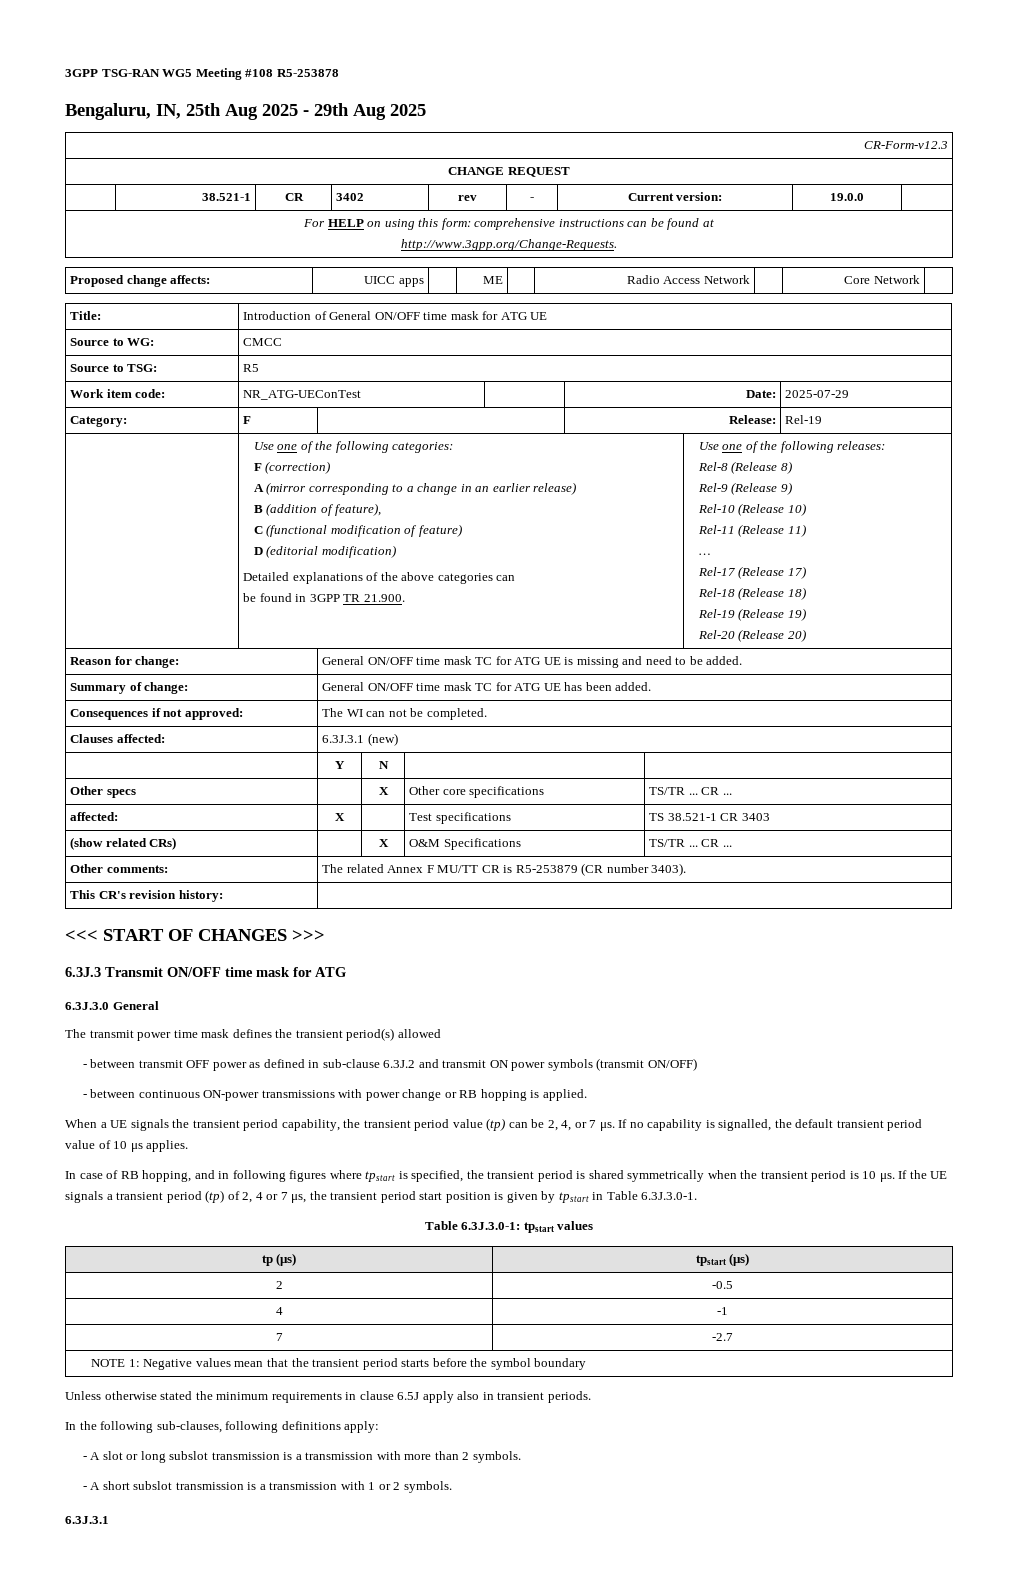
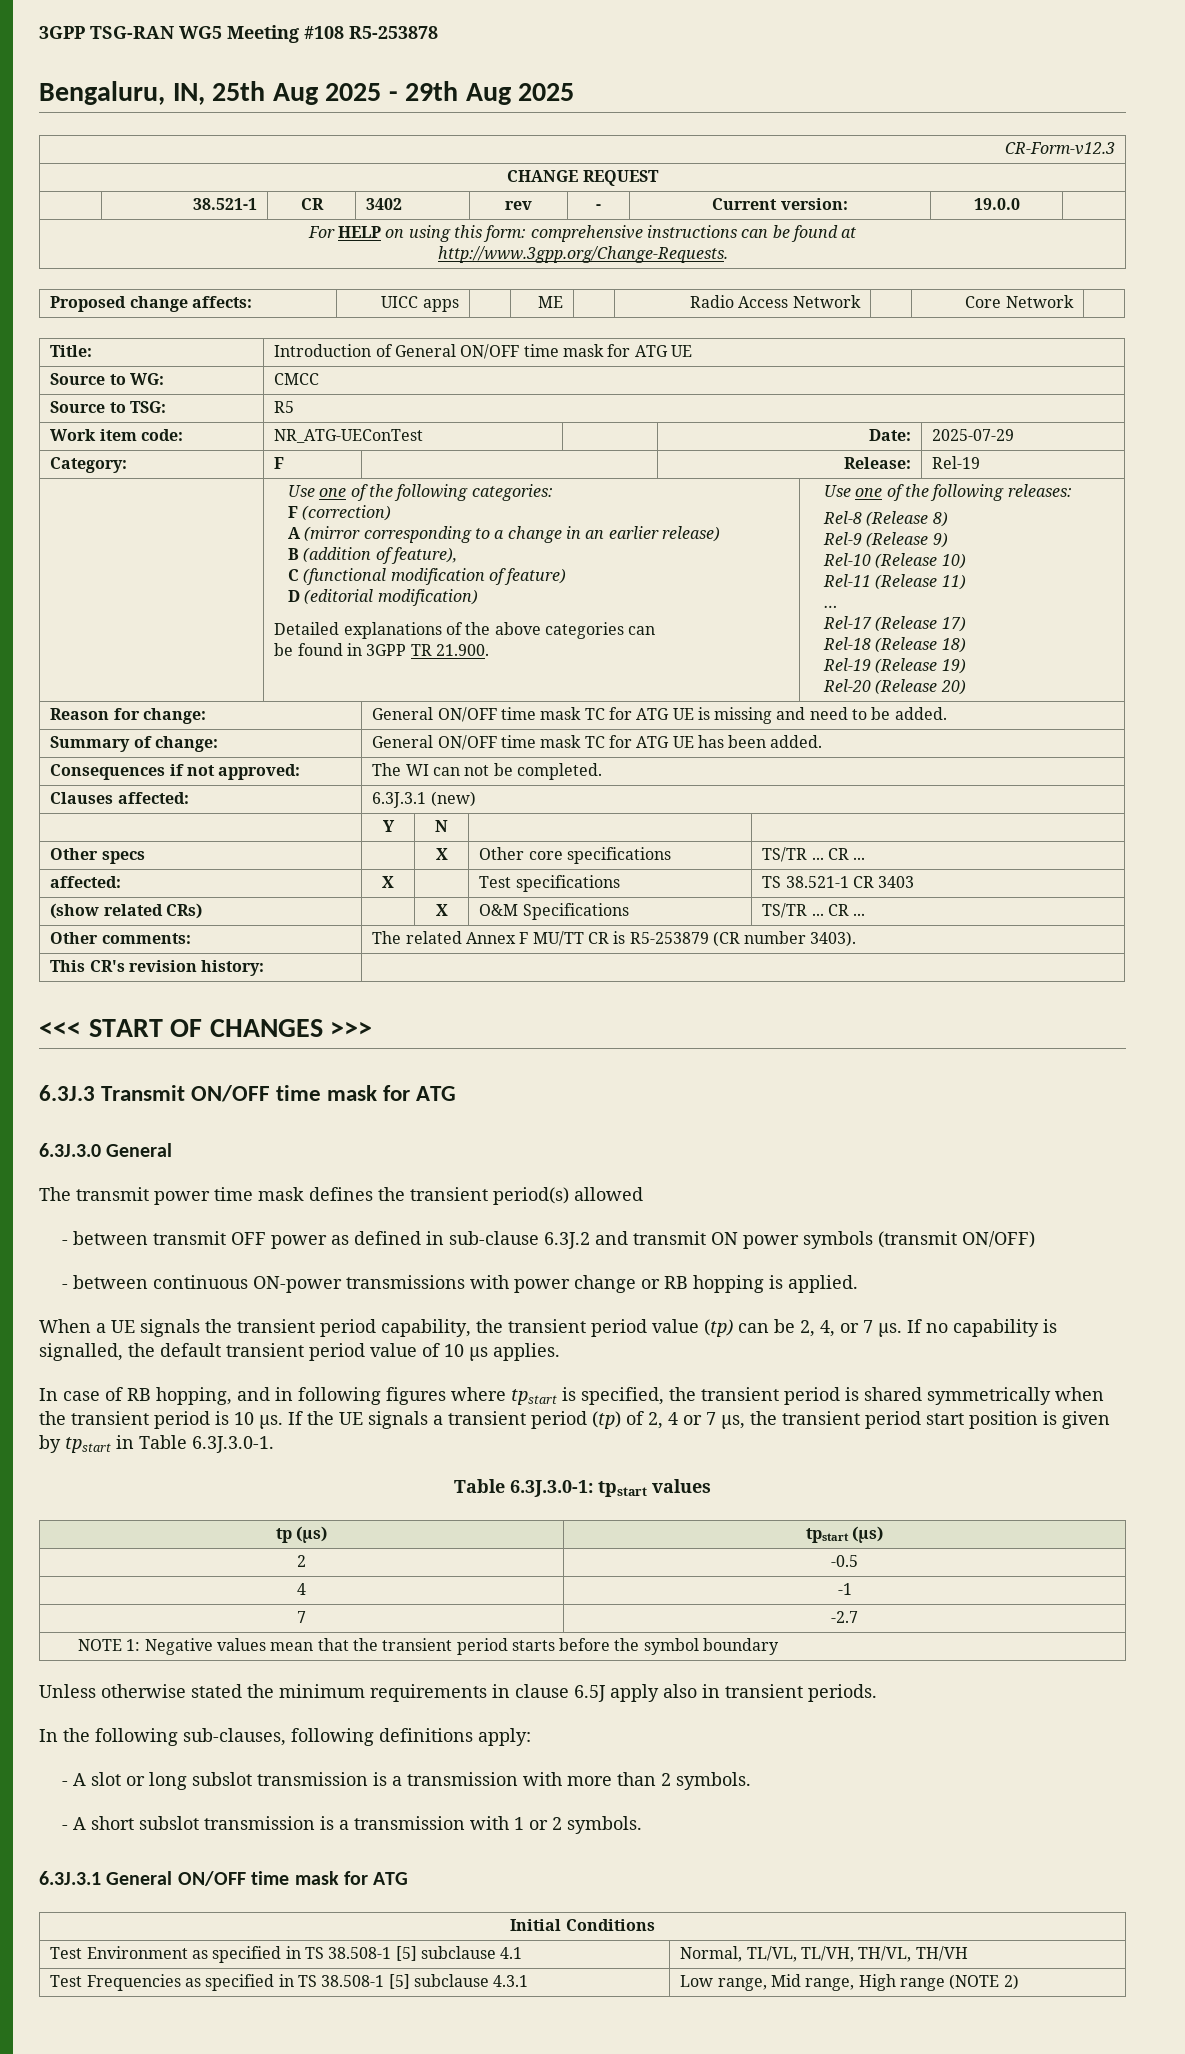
(109, 1520) none -> [106,1871,409,1886] [510,1919,655,1931] [50,1946,523,1963] [680,1946,968,1962] [50,1974,529,1991] [680,1974,1019,1991] General ON/OFF time mask for ATG // Initial Conditions // Test Environment as specified in TS 38.508-1 [5] subclause 4.1 | Normal, TL/VL, TL/VH, TH/VL, TH/VH // Test Frequencies as specified in TS 38.508-1 [5] subclause 4.3.1 | Low range, Mid range, High range (NOTE 2)

